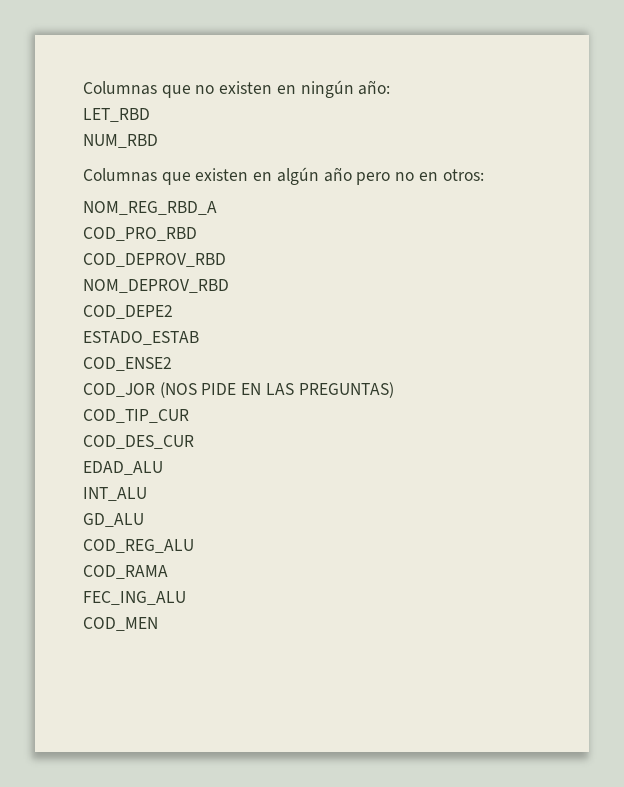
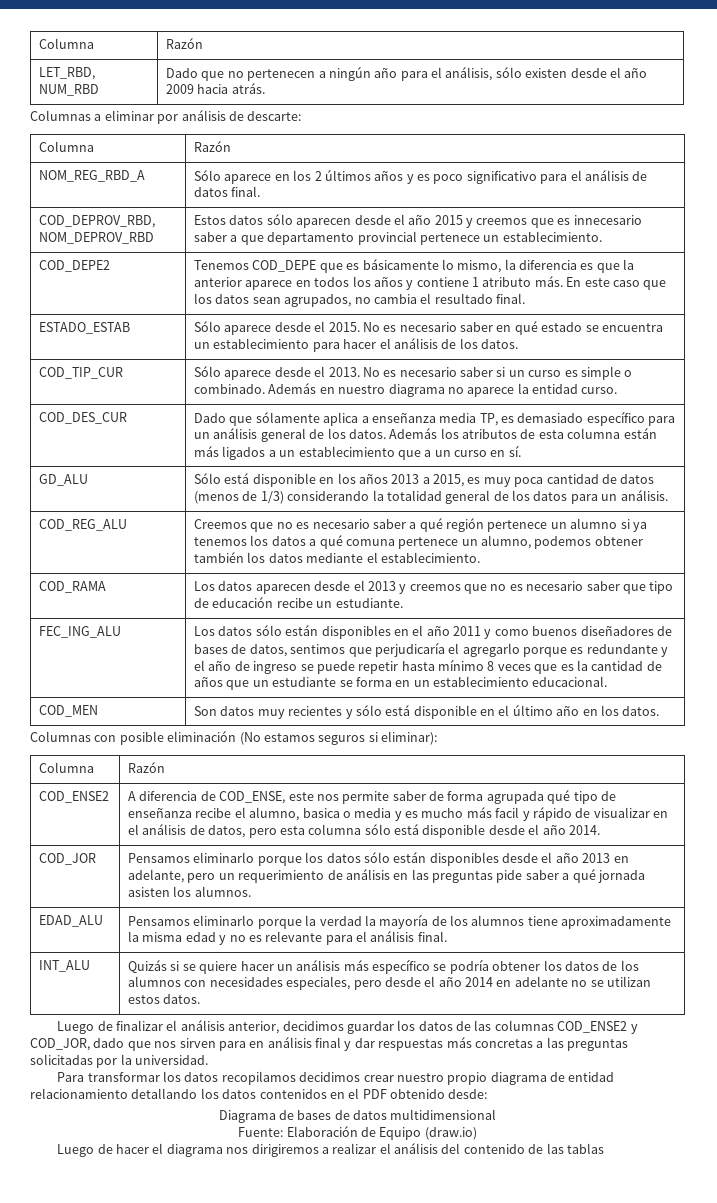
[83,80,391,98] [83,108,150,122] [83,134,158,148] [83,167,484,185] [83,201,217,215] [83,227,197,241] [83,253,226,267] [83,279,229,293] [83,305,173,319] [83,331,199,345] [83,357,172,371] [83,382,394,398] [83,409,189,423] [83,435,194,449] [83,461,163,475] [83,487,147,501] [83,513,144,527] [83,539,194,553] [83,565,168,579] [83,591,186,605] [83,617,158,631] Columnas que no existen en ningún año: // LET_RBD // NUM_RBD // Columnas que existen en algún año pero no en otros: // NOM_REG_RBD_A // COD_PRO_RBD // COD_DEPROV_RBD // NOM_DEPROV_RBD // COD_DEPE2 // ESTADO_ESTAB // COD_ENSE2 // COD_JOR (NOS PIDE EN LAS PREGUNTAS) // COD_TIP_CUR // COD_DES_CUR // EDAD_ALU // INT_ALU // GD_ALU // COD_REG_ALU // COD_RAMA // FEC_ING_ALU // COD_MEN -> [39,38,95,49] [166,38,204,49] [39,67,96,80] [39,84,100,96] [166,66,648,81] [166,83,265,94] [30,110,302,124] [39,141,95,152] [194,141,232,152] [39,170,146,182] [194,169,648,184] [194,186,261,197] [39,215,156,228] [39,232,155,244] [194,214,642,228] [194,231,602,245] [39,260,111,272] [194,259,635,273] [194,276,667,290] [194,293,526,307] [39,322,131,334] [194,321,663,335] [194,338,519,352] [39,367,124,379] [194,366,633,380] [194,383,618,397] [39,412,128,424] [194,411,676,426] [194,428,657,442] [194,445,521,460] [39,474,89,486] [194,473,655,487] [194,490,668,504] [39,519,128,531] [194,518,647,532] [194,535,643,549] [194,552,480,563] [39,581,107,593] [194,580,674,594] [194,597,403,608] [39,626,122,638] [194,625,672,639] [194,642,669,657] [194,659,662,674] [194,676,608,690] [39,705,99,717] [194,704,660,719] [30,731,437,745] [39,762,95,773] [128,762,166,773] [39,791,110,803] [128,790,616,804] [128,807,669,821] [128,824,600,838] [39,853,97,865] [128,852,629,866] [128,869,645,883] [128,886,251,897] [39,915,104,927] [128,914,672,929] [128,931,447,945] [39,960,91,972] [128,959,639,974] [128,976,651,990] [128,994,201,1004] [57,1020,638,1034] [30,1037,628,1051] [30,1054,209,1068] [57,1071,615,1085] [30,1088,488,1099] [218,1109,497,1123] [238,1126,477,1140] [57,1143,604,1157] Columna | Razón // LET_RBD, NUM_RBD | Dado que no pertenecen a ningún año para el análisis, sólo existen desde el año 2009 hacia atrás. // Columnas a eliminar por análisis de descarte: // Columna | Razón // NOM_REG_RBD_A | Sólo aparece en los 2 últimos años y es poco significativo para el análisis de datos final. // COD_DEPROV_RBD, NOM_DEPROV_RBD | Estos datos sólo aparecen desde el año 2015 y creemos que es innecesario saber a que departamento provincial pertenece un establecimiento. // COD_DEPE2 | Tenemos COD_DEPE que es básicamente lo mismo, la diferencia es que la anterior aparece en todos los años y contiene 1 atributo más. En este caso que los datos sean agrupados, no cambia el resultado final. // ESTADO_ESTAB | Sólo aparece desde el 2015. No es necesario saber en qué estado se encuentra un establecimiento para hacer el análisis de los datos. // COD_TIP_CUR | Sólo aparece desde el 2013. No es necesario saber si un curso es simple o combinado. Además en nuestro diagrama no aparece la entidad curso. // COD_DES_CUR | Dado que sólamente aplica a enseñanza media TP, es demasiado específico para un análisis general de los datos. Además los atributos de esta columna están más ligados a un establecimiento que a un curso en sí. // GD_ALU | Sólo está disponible en los años 2013 a 2015, es muy poca cantidad de datos (menos de 1/3) considerando la totalidad general de los datos para un análisis. // COD_REG_ALU | Creemos que no es necesario saber a qué región pertenece un alumno si ya tenemos los datos a qué comuna pertenece un alumno, podemos obtener también los datos mediante el establecimiento. // COD_RAMA | Los datos aparecen desde el 2013 y creemos que no es necesario saber que tipo de educación recibe un estudiante. // FEC_ING_ALU | Los datos sólo están disponibles en el año 2011 y como buenos diseñadores de bases de datos, sentimos que perjudicaría el agregarlo porque es redundante y el año de ingreso se puede repetir hasta mínimo 8 veces que es la cantidad de años que un estudiante se forma en un establecimiento educacional. // COD_MEN | Son datos muy recientes y sólo está disponible en el último año en los datos. // Columnas con posible eliminación (No estamos seguros si eliminar): // Columna | Razón // COD_ENSE2 | A diferencia de COD_ENSE, este nos permite saber de forma agrupada qué tipo de enseñanza recibe el alumno, basica o media y es mucho más facil y rápido de visualizar en el análisis de datos, pero esta columna sólo está disponible desde el año 2014. // COD_JOR | Pensamos eliminarlo porque los datos sólo están disponibles desde el año 2013 en adelante, pero un requerimiento de análisis en las preguntas pide saber a qué jornada asisten los alumnos. // EDAD_ALU | Pensamos eliminarlo porque la verdad la mayoría de los alumnos tiene aproximadamente la misma edad y no es relevante para el análisis final. // INT_ALU | Quizás si se quiere hacer un análisis más específico se podría obtener los datos de los alumnos con necesidades especiales, pero desde el año 2014 en adelante no se utilizan estos datos. // Luego de finalizar el análisis anterior, decidimos guardar los datos de las columnas COD_ENSE2 y COD_JOR, dado que nos sirven para en análisis final y dar respuestas más concretas a las preguntas solicitadas por la universidad. // Para transformar los datos recopilamos decidimos crear nuestro propio diagrama de entidad relacionamiento detallando los datos contenidos en el PDF obtenido desde: // Diagrama de bases de datos multidimensional // Fuente: Elaboración de Equipo (draw.io) // Luego de hacer el diagrama nos dirigiremos a realizar el análisis del contenido de las tablas

